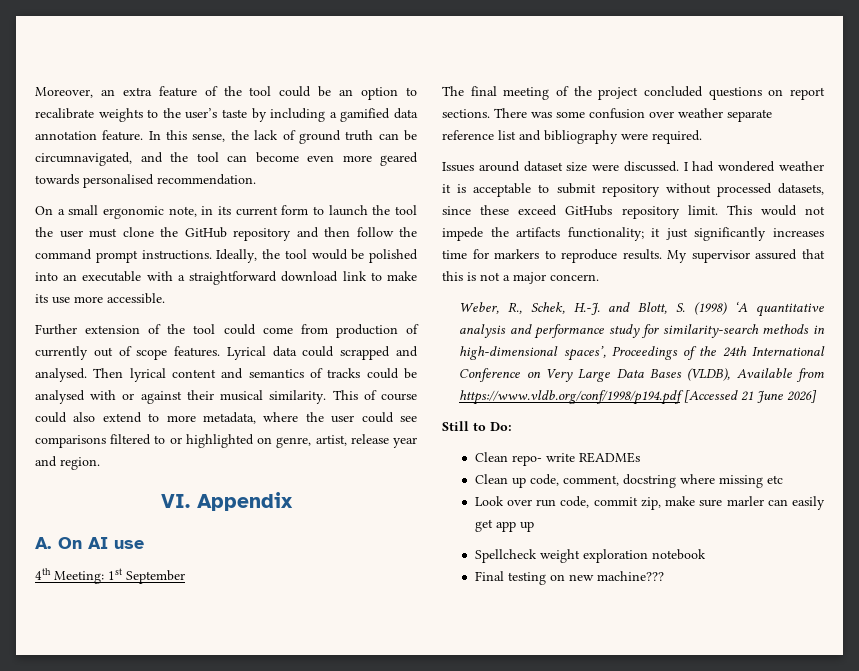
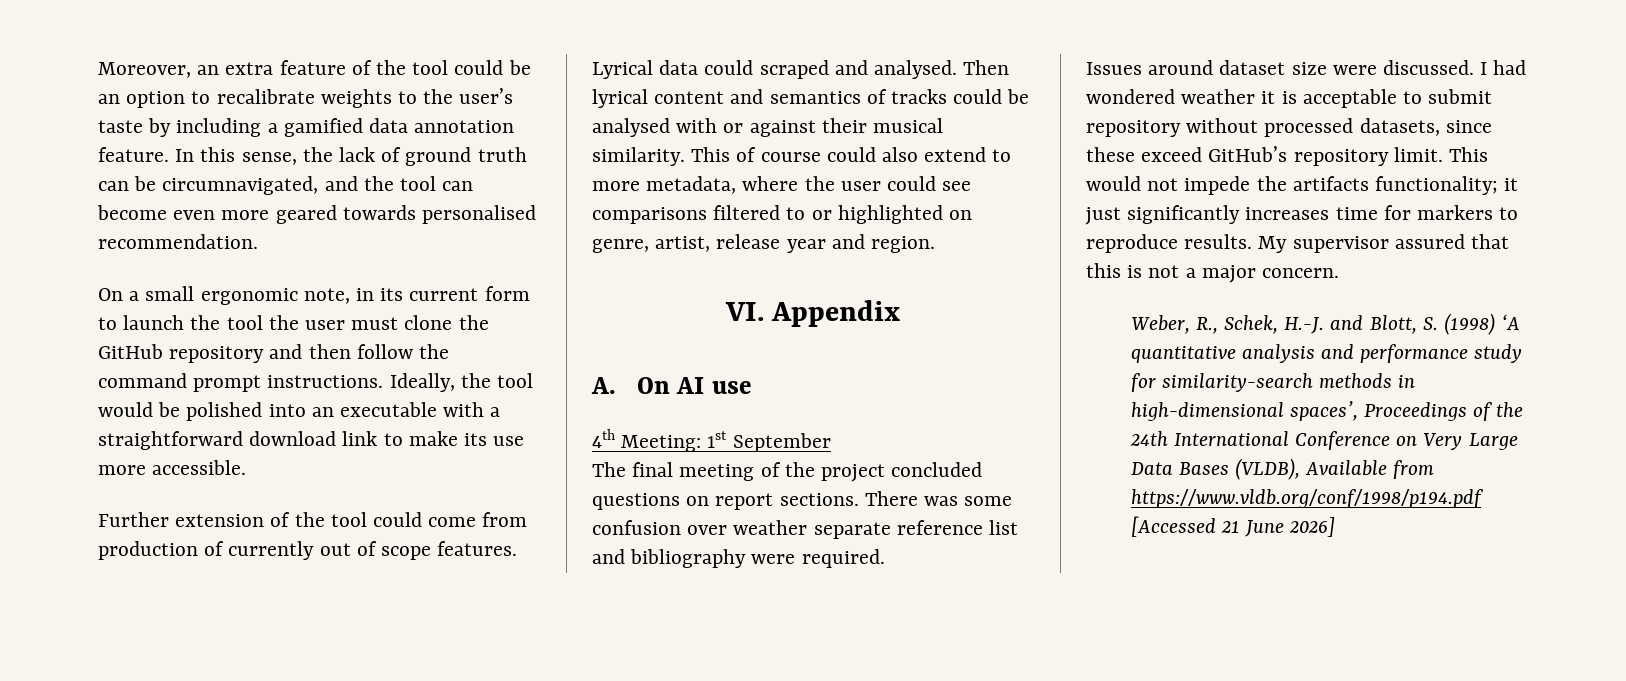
[340,346,391,360] scrapped -> [759,60,829,79] scraped
[565,205,613,216] GitHubs -> [1208,146,1288,162] GitHub’s
[442,421,512,431] [474,452,640,466] [474,474,783,488] [474,496,825,510] [474,519,534,532] [474,549,706,563] [474,571,664,585] // Still to Do: // Clean repo- write READMEs // Clean up code, comment, docstring where missing etc // Look over run code, commit zip, make sure marler can easily get app up // Spellcheck weight exploration notebook // Final testing on new machine??? -> (1336, 527) none

